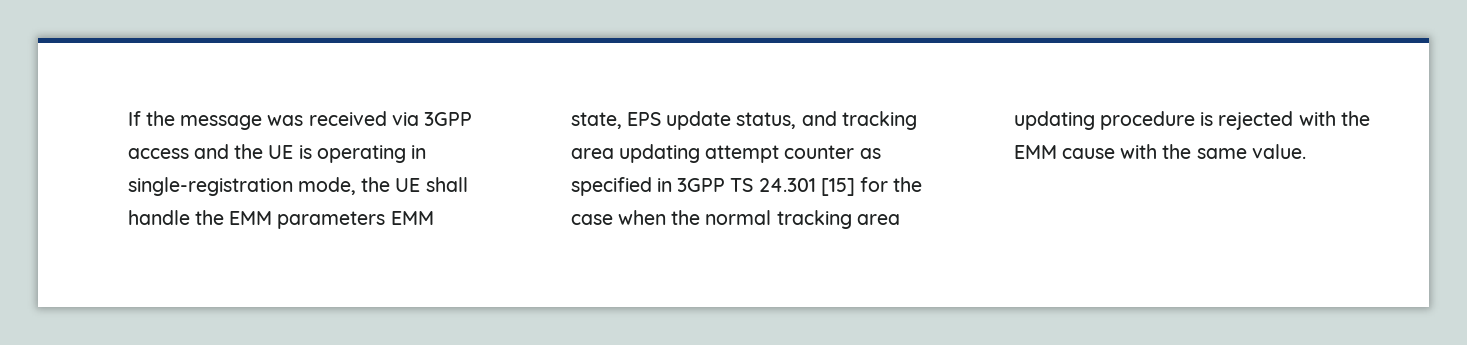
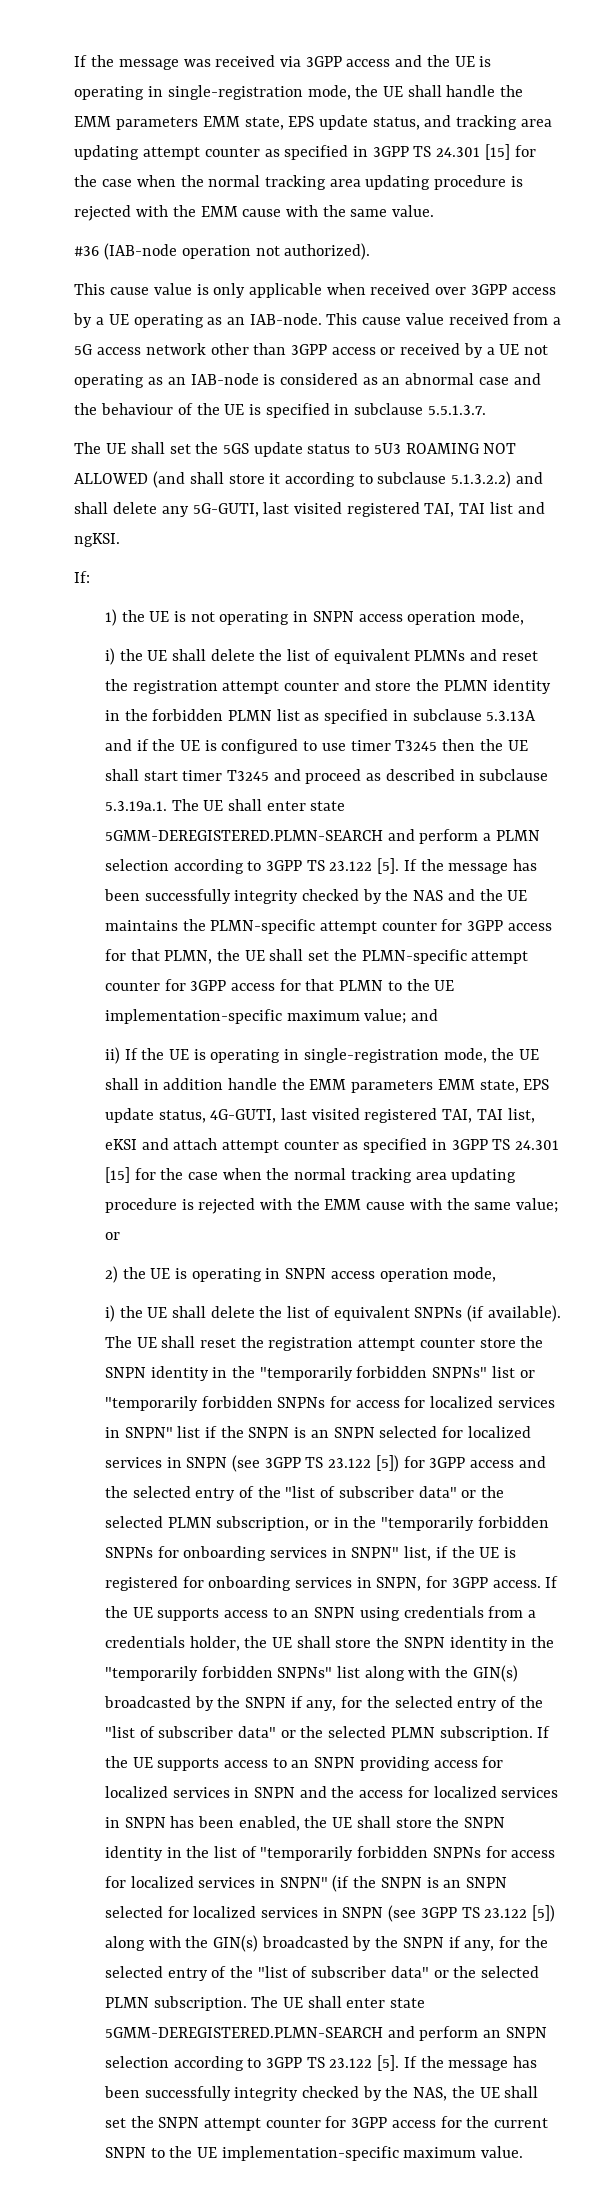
(1306, 151) none -> [74,243,371,260] [74,283,556,298] [73,313,562,328] [74,343,549,358] [74,373,541,388] [74,403,486,418] [74,442,517,457] [74,471,543,488] [74,502,545,517] [74,533,121,547] [74,571,91,583] [104,609,525,626] [104,648,538,665] [104,679,551,694] [104,709,537,724] [104,739,528,754] [104,769,549,784] [104,799,346,811] [104,829,540,844] [104,858,538,874] [103,889,528,904] [104,919,552,934] [104,949,529,964] [104,979,455,991] [104,1009,438,1024] [104,1047,540,1064] [104,1078,550,1093] [104,1108,535,1123] [104,1138,560,1153] [104,1167,517,1183] [104,1198,559,1214] [104,1232,120,1240] [104,1266,497,1283] [104,1305,561,1322] [104,1336,544,1351] [104,1366,535,1381] [104,1396,555,1411] [104,1426,531,1438] [104,1455,546,1472] [104,1486,505,1501] [104,1516,549,1531] [104,1546,517,1561] [104,1576,559,1591] [104,1606,537,1621] [104,1636,555,1651] [104,1665,518,1682] [103,1696,543,1711] [104,1726,551,1741] [104,1756,504,1771] [104,1786,559,1798] [104,1816,506,1831] [104,1846,556,1861] [104,1875,508,1892] [104,1905,556,1922] [104,1935,548,1952] [104,1966,540,1981] [104,1996,426,2011] [104,2026,547,2041] [104,2055,538,2071] [103,2086,539,2101] [104,2116,549,2131] [104,2146,524,2161] // #36 (IAB-node operation not authorized). // This cause value is only applicable when received over 3GPP access by a UE operating as an IAB-node. This cause value received from a 5G access network other than 3GPP access or received by a UE not operating as an IAB-node is considered as an abnormal case and the behaviour of the UE is specified in subclause 5.5.1.3.7. // The UE shall set the 5GS update status to 5U3 ROAMING NOT ALLOWED (and shall store it according to subclause 5.1.3.2.2) and shall delete any 5G-GUTI, last visited registered TAI, TAI list and ngKSI. // If: // 1) the UE is not operating in SNPN access operation mode, // i) the UE shall delete the list of equivalent PLMNs and reset the registration attempt counter and store the PLMN identity in the forbidden PLMN list as specified in subclause 5.3.13A and if the UE is configured to use timer T3245 then the UE shall start timer T3245 and proceed as described in subclause 5.3.19a.1. The UE shall enter state 5GMM-DEREGISTERED.PLMN-SEARCH and perform a PLMN selection according to 3GPP TS 23.122 [5]. If the message has been successfully integrity checked by the NAS and the UE maintains the PLMN-specific attempt counter for 3GPP access for that PLMN, the UE shall set the PLMN-specific attempt counter for 3GPP access for that PLMN to the UE implementation-specific maximum value; and // ii) If the UE is operating in single-registration mode, the UE shall in addition handle the EMM parameters EMM state, EPS update status, 4G-GUTI, last visited registered TAI, TAI list, eKSI and attach attempt counter as specified in 3GPP TS 24.301 [15] for the case when the normal tracking area updating procedure is rejected with the EMM cause with the same value; or // 2) the UE is operating in SNPN access operation mode, // i) the UE shall delete the list of equivalent SNPNs (if available). The UE shall reset the registration attempt counter store the SNPN identity in the "temporarily forbidden SNPNs" list or "temporarily forbidden SNPNs for access for localized services in SNPN" list if the SNPN is an SNPN selected for localized services in SNPN (see 3GPP TS 23.122 [5]) for 3GPP access and the selected entry of the "list of subscriber data" or the selected PLMN subscription, or in the "temporarily forbidden SNPNs for onboarding services in SNPN" list, if the UE is registered for onboarding services in SNPN, for 3GPP access. If the UE supports access to an SNPN using credentials from a credentials holder, the UE shall store the SNPN identity in the "temporarily forbidden SNPNs" list along with the GIN(s) broadcasted by the SNPN if any, for the selected entry of the "list of subscriber data" or the selected PLMN subscription. If the UE supports access to an SNPN providing access for localized services in SNPN and the access for localized services in SNPN has been enabled, the UE shall store the SNPN identity in the list of "temporarily forbidden SNPNs for access for localized services in SNPN" (if the SNPN is an SNPN selected for localized services in SNPN (see 3GPP TS 23.122 [5]) along with the GIN(s) broadcasted by the SNPN if any, for the selected entry of the "list of subscriber data" or the selected PLMN subscription. The UE shall enter state 5GMM-DEREGISTERED.PLMN-SEARCH and perform an SNPN selection according to 3GPP TS 23.122 [5]. If the message has been successfully integrity checked by the NAS, the UE shall set the SNPN attempt counter for 3GPP access for the current SNPN to the UE implementation-specific maximum value.

